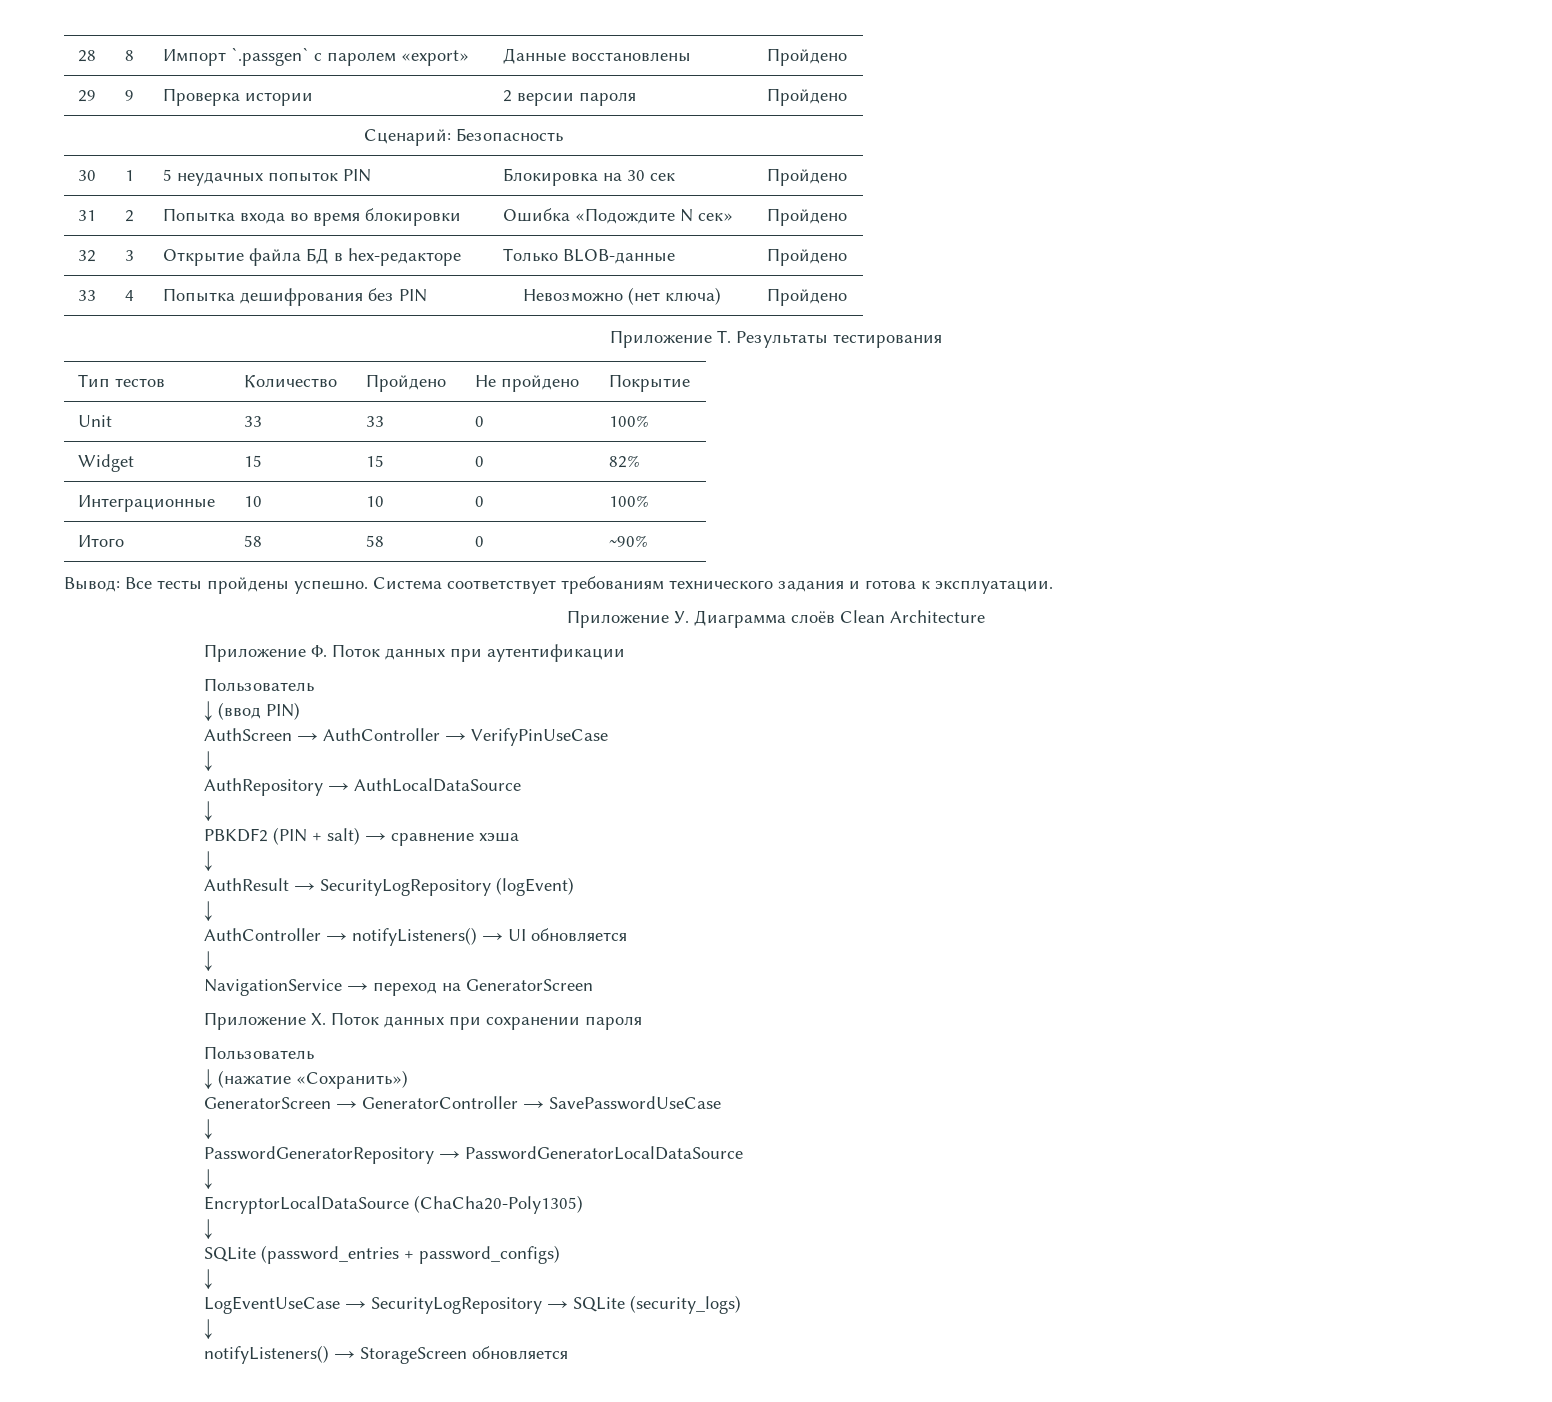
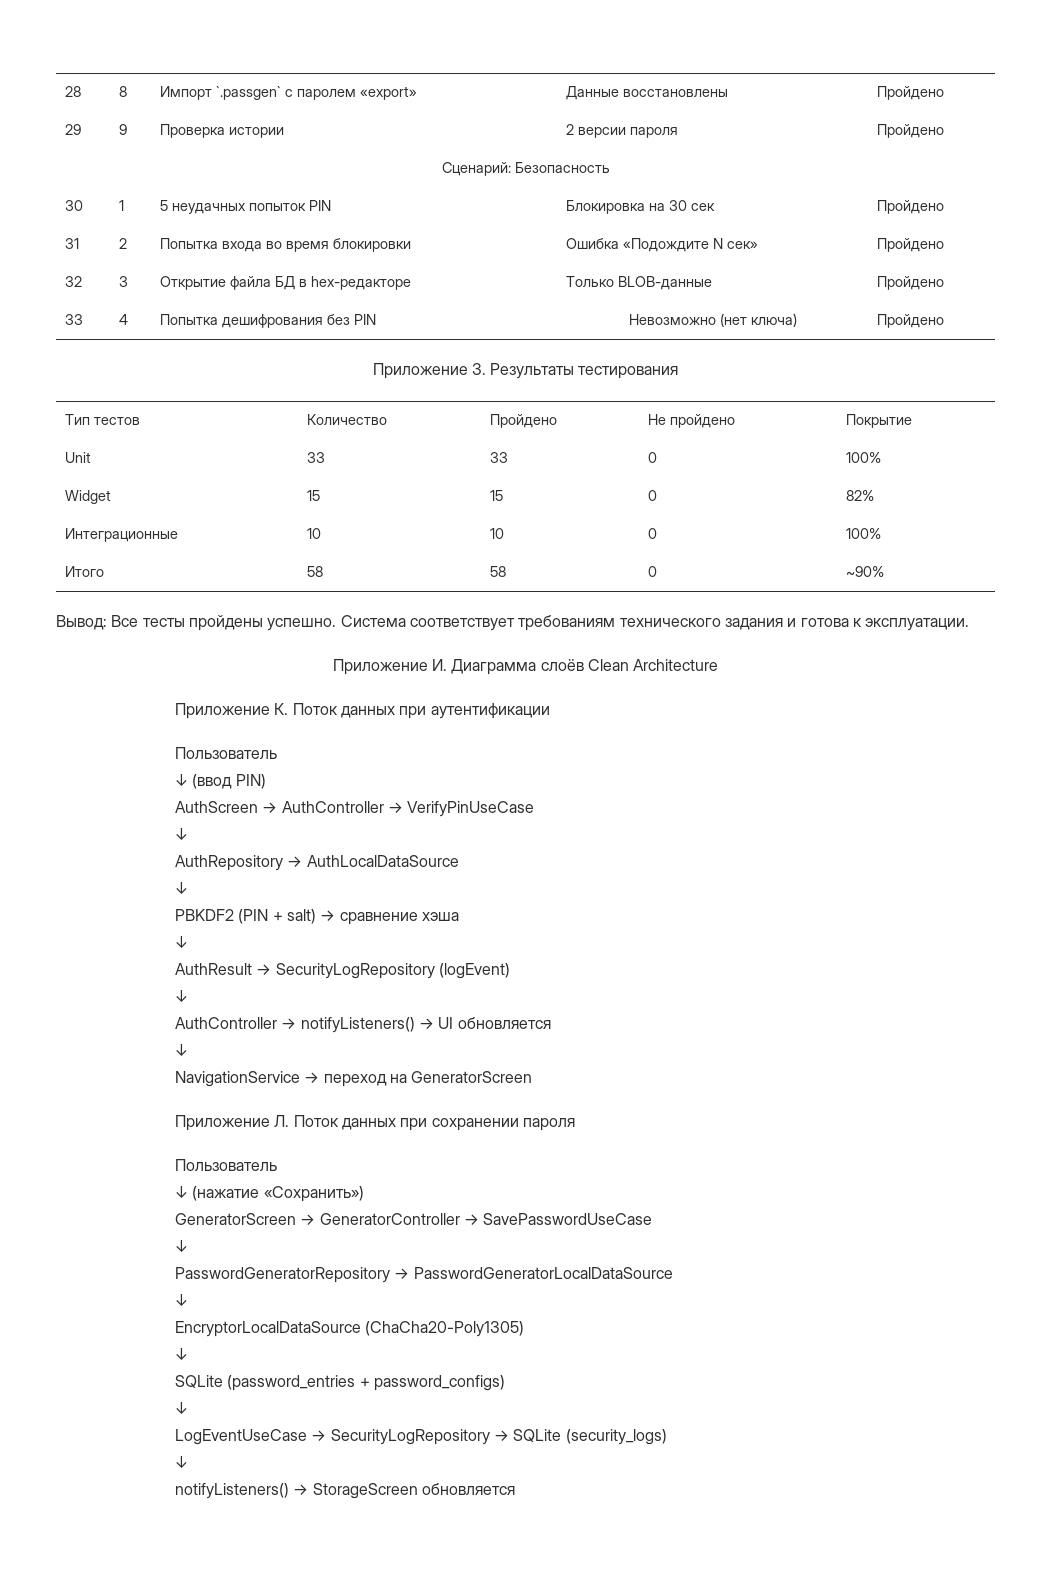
[717,330,731,343] Т. -> [471,363,486,375] З.
[674,611,689,624] У. -> [432,659,448,671] И.
[310,645,327,657] Ф. -> [274,703,289,715] К.
[310,1013,326,1025] Х. -> [274,1115,290,1127] Л.

